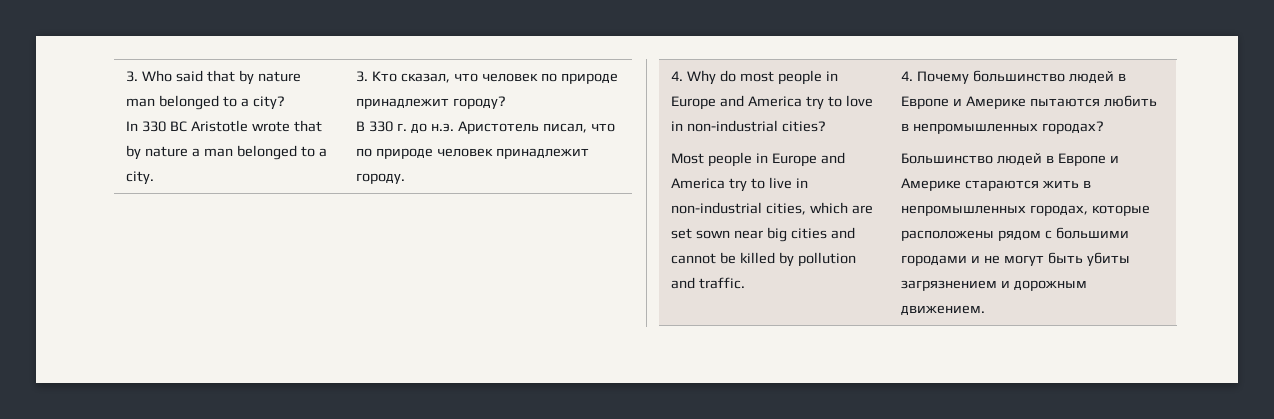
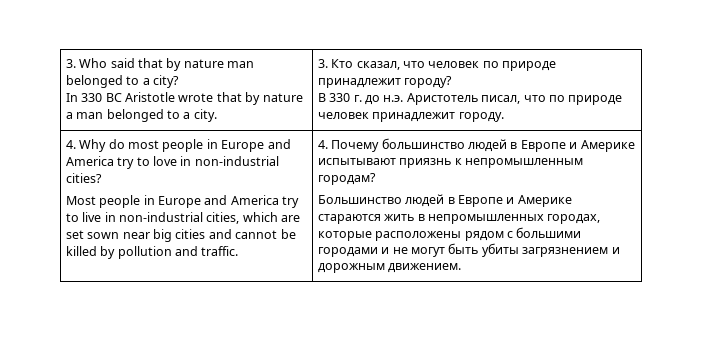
[1029,95,1157,107] [901,121,1105,134] пытаются любить в непромышленных городах? -> [317,158,584,168] [317,173,376,185] испытывают приязнь к непромышленным городам?

